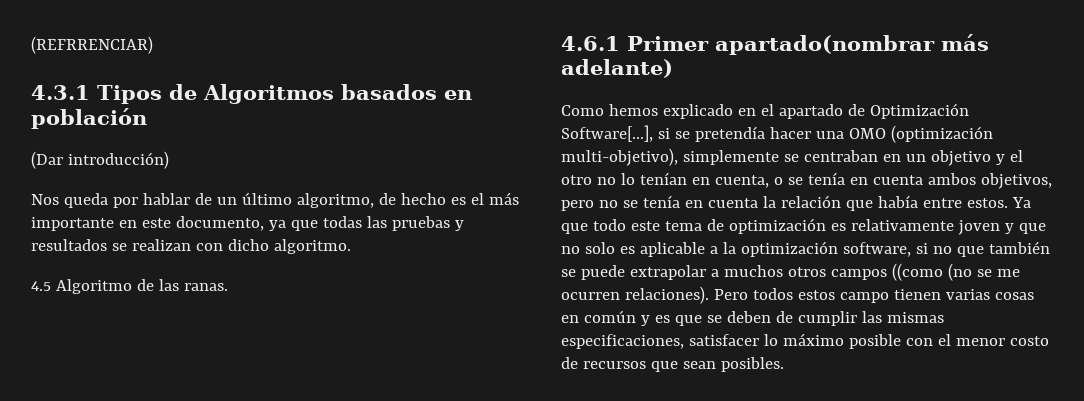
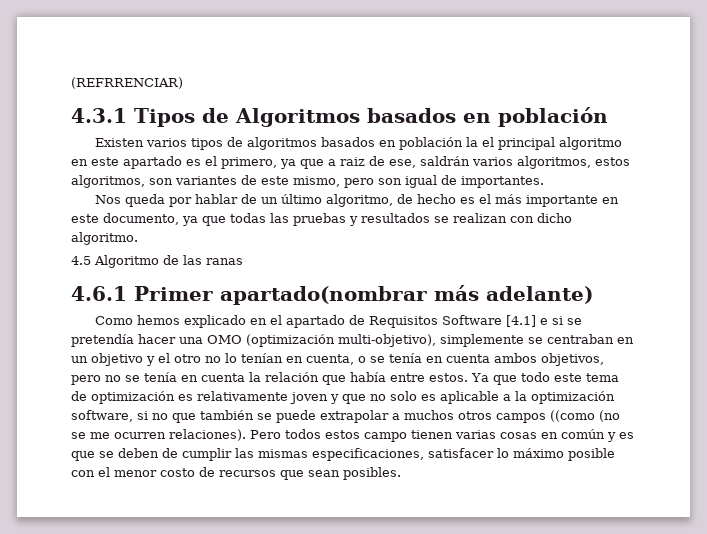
[31,151,169,169] (Dar introducción) -> [94,137,622,150] [71,156,630,169] [71,175,544,188] Existen varios tipos de algoritmos basados en población la el principal algoritmo en este apartado es el primero, ya que a raiz de ese, saldrán varios algoritmos, estos algoritmos, son variantes de este mismo, pero son igual de importantes.
[183,283,228,291] ranas. -> [206,258,243,265] ranas
[869,103,969,119] [561,125,653,142] Optimización Software[...], -> [368,315,548,328] Requisitos Software [4.1] e

